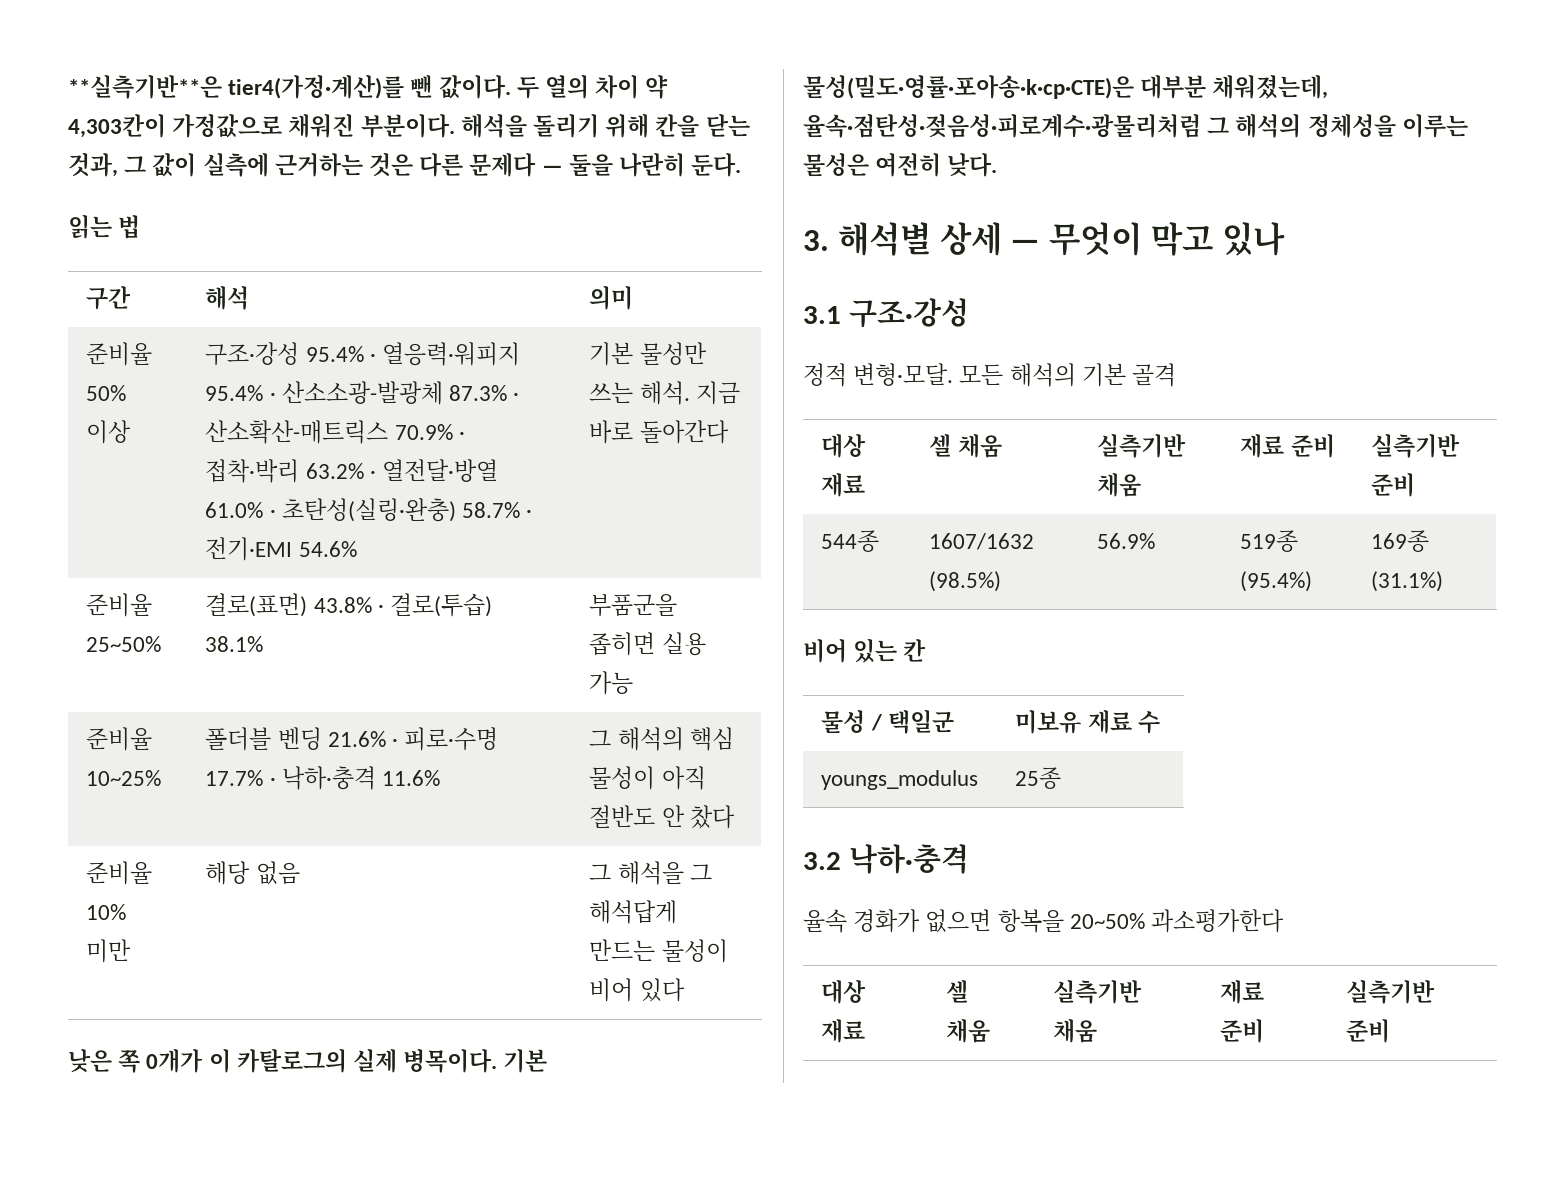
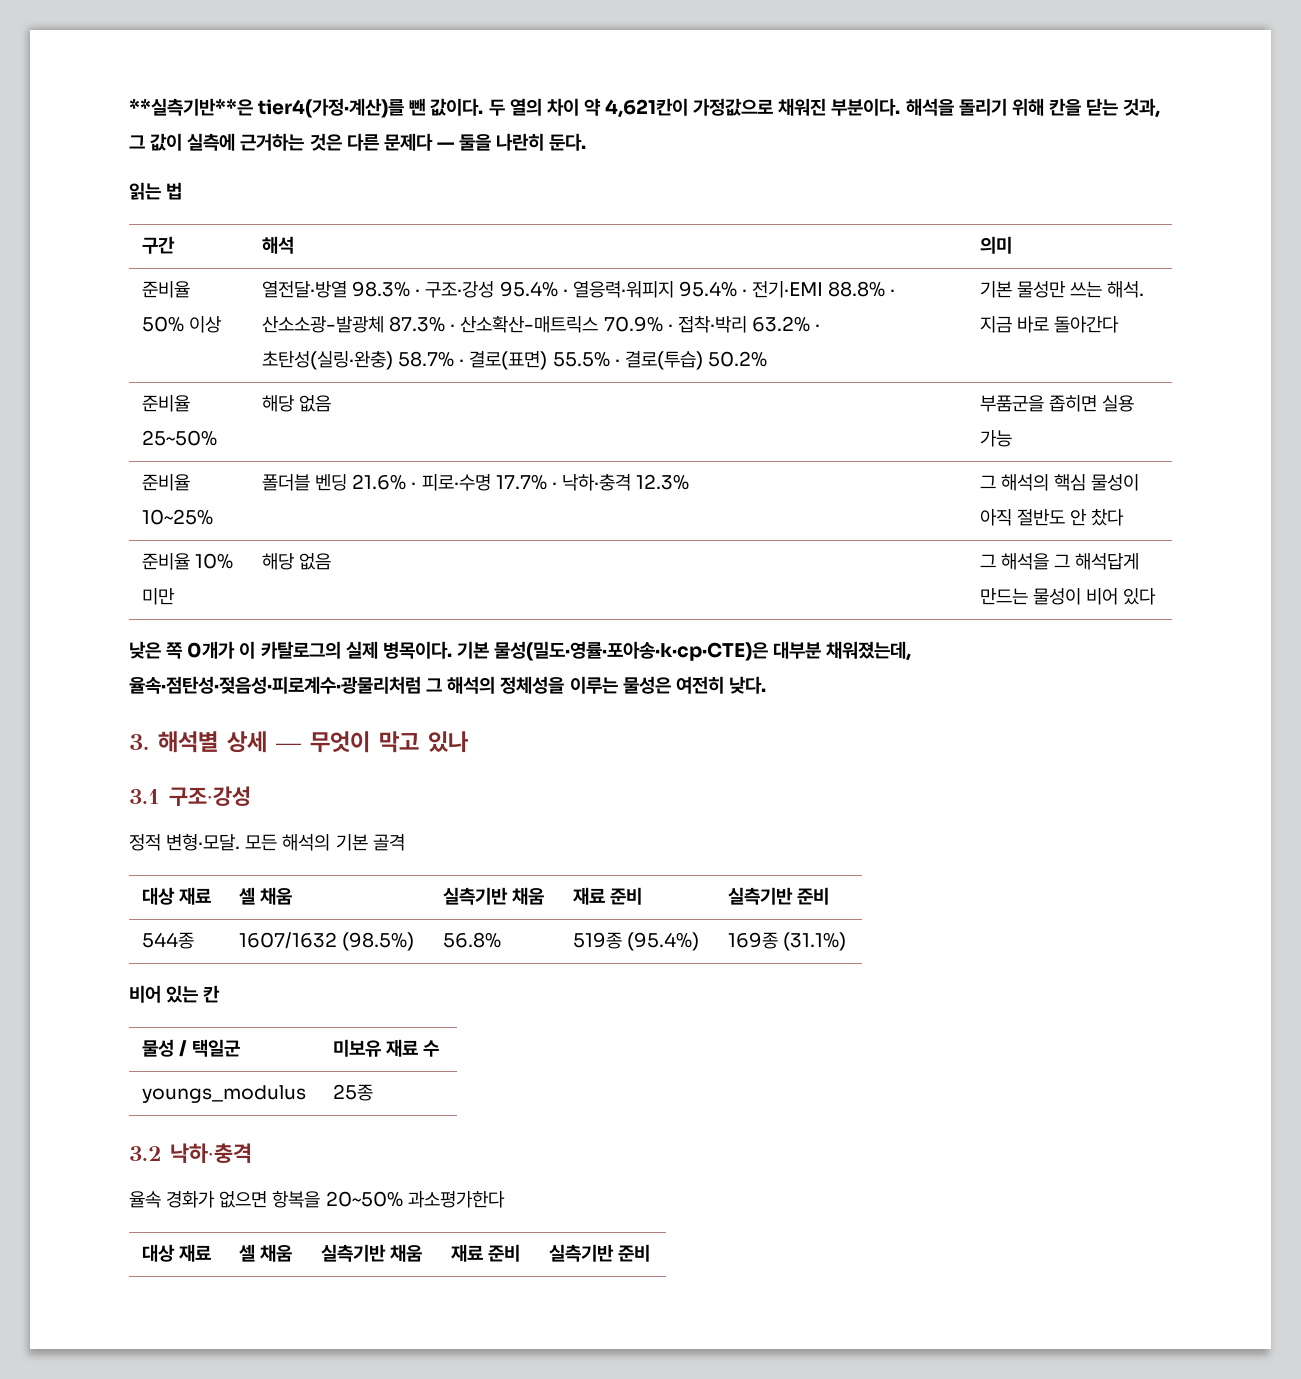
[68,114,166,138] 4,303칸이 -> [605,98,689,118] 4,621칸이
(132, 432) none -> [262,281,421,298] 열전달·방열 98.3% ·
(276, 397) none -> [752,281,896,298] 전기·EMI 88.8% ·
[381,459,498,482] [205,498,533,522] [205,537,357,561] 열전달·방열 61.0% · 초탄성(실링·완충) 58.7% · 전기·EMI 54.6% -> [262,350,767,370] 초탄성(실링·완충) 58.7% · 결로(표면) 55.5% · 결로(투습) 50.2%
[205,593,492,617] [205,636,264,652] 결로(표면) 43.8% · 결로(투습) 38.1% -> [262,395,332,412] 해당 없음
[381,770,440,786] 11.6% -> [636,474,690,490] 12.3%
[1097,533,1156,549] 56.9% -> [443,932,502,948] 56.8%

